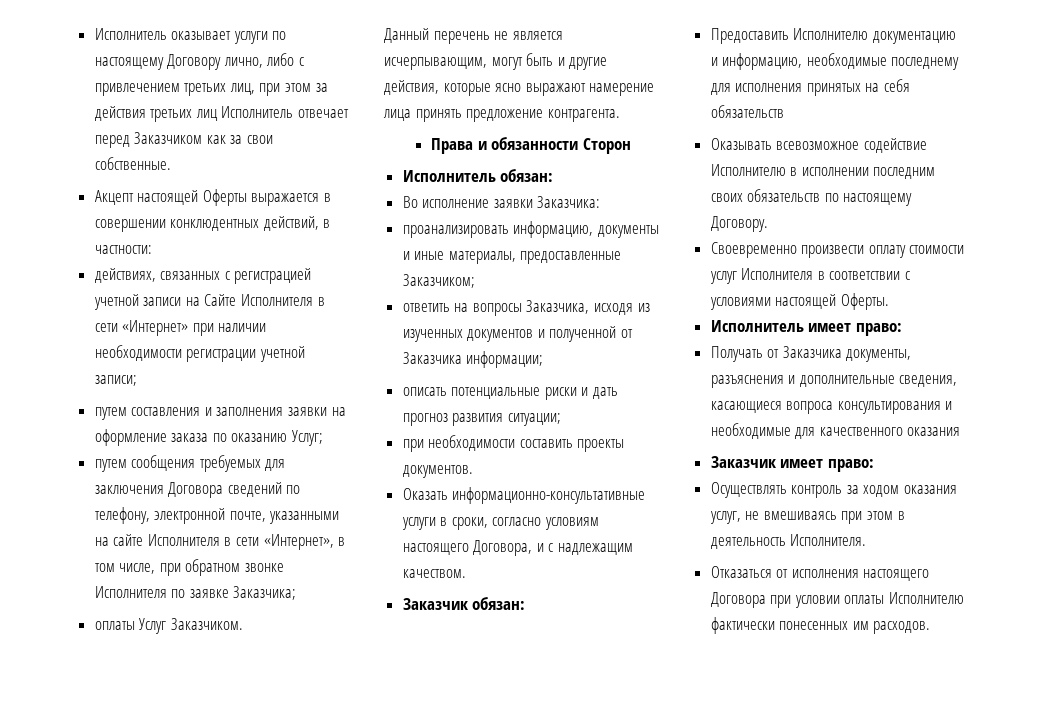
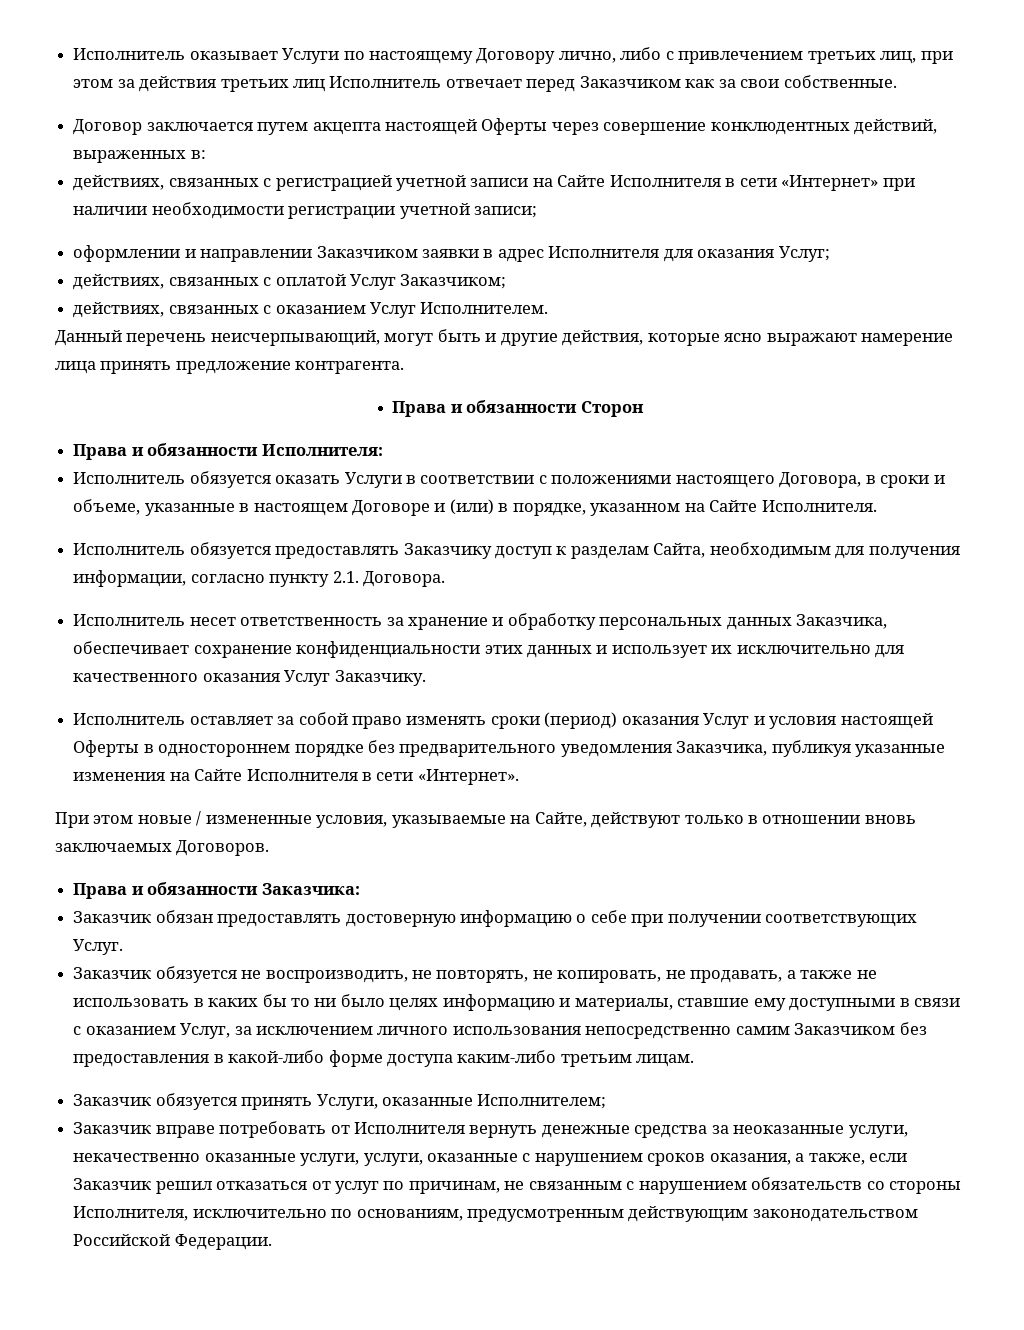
[233,31,268,44] услуги -> [282,48,340,64] Услуги
[94,189,332,206] [94,216,331,232] [94,245,152,254] Акцепт настоящей Оферты выражается в совершении конклюдентных действий, в частности: -> [73,118,938,135] [73,150,206,163] Договор заключается путем акцепта настоящей Оферты через совершение конклюдентных действий, выраженных в:
[94,407,346,420] [94,429,324,446] [94,455,286,472] [94,482,301,498] [94,507,340,524] [94,534,346,550] [94,559,285,576] [94,586,297,600] [94,618,243,634] путем составления и заполнения заявки на оформление заказа по оказанию Услуг; // путем сообщения требуемых для заключения Договора сведений по телефону, электронной почте, указанными на сайте Исполнителя в сети «Интернет», в том числе, при обратном звонке Исполнителя по заявке Заказчика; // оплаты Услуг Заказчиком. -> [73,245,830,262] [73,274,507,290] [73,302,549,318] оформлении и направлении Заказчиком заявки в адрес Исполнителя для оказания Услуг; // действиях, связанных с оплатой Услуг Заказчиком; // действиях, связанных с оказанием Услуг Исполнителем.
[494,31,563,40] [384,57,487,70] не является исчерпывающим, -> [210,330,380,346] неисчерпывающий,
[402,169,554,182] [402,196,601,208] [402,221,659,238] [402,251,622,264] [402,274,475,288] [402,300,650,316] [402,326,634,342] [402,351,544,368] [402,387,619,400] [402,413,561,426] [402,435,625,452] [402,465,473,478] [402,487,646,504] [401,517,600,530] [402,540,634,556] [402,569,466,578] [402,597,526,610] [710,28,956,44] [710,53,960,70] [710,79,911,96] [710,105,784,118] [710,138,927,153] [710,164,936,179] [710,189,913,206] [710,216,768,232] [710,242,965,258] [709,268,911,284] [709,293,889,310] [710,320,902,336] [710,346,912,362] [710,375,958,388] [710,401,953,414] [710,423,961,439] [710,456,874,472] [710,482,958,498] [709,511,905,524] [710,534,867,549] [710,566,930,581] [710,592,965,608] [710,617,931,634] Исполнитель обязан: // Во исполнение заявки Заказчика: // проанализировать информацию, документы и иные материалы, предоставленные Заказчиком; // ответить на вопросы Заказчика, исходя из изученных документов и полученной от Заказчика информации; // описать потенциальные риски и дать прогноз развития ситуации; // при необходимости составить проекты документов. // Оказать информационно-консультативные услуги в сроки, согласно условиям настоящего Договора, и с надлежащим качеством. // Заказчик обязан: // Предоставить Исполнителю документацию и информацию, необходимые последнему для исполнения принятых на себя обязательств // Оказывать всевозможное содействие Исполнителю в исполнении последним своих обязательств по настоящему Договору. // Своевременно произвести оплату стоимости услуг Исполнителя в соответствии с условиями настоящей Оферты. // Исполнитель имеет право: // Получать от Заказчика документы, разъяснения и дополнительные сведения, касающиеся вопроса консультирования и необходимые для качественного оказания // Заказчик имеет право: // Осуществлять контроль за ходом оказания услуг, не вмешиваясь при этом в деятельность Исполнителя. // Отказаться от исполнения настоящего Договора при условии оплаты Исполнителю фактически понесенных им расходов. -> [73,443,383,460] [73,471,945,488] [73,499,877,516] [73,542,960,559] [73,570,445,587] [73,613,888,630] [73,641,905,658] [73,670,426,686] [73,712,933,729] [73,740,946,757] [73,769,519,785] [55,811,916,828] [55,840,270,856] [73,882,360,899] [73,910,918,927] [73,939,124,955] [73,966,877,983] [73,994,960,1011] [73,1022,927,1039] [73,1050,695,1067] [73,1093,607,1110] [73,1121,908,1138] [73,1153,908,1166] [73,1177,962,1194] [73,1206,918,1222] [73,1234,272,1250] Права и обязанности Исполнителя: // Исполнитель обязуется оказать Услуги в соответствии с положениями настоящего Договора, в сроки и объеме, указанные в настоящем Договоре и (или) в порядке, указанном на Сайте Исполнителя. // Исполнитель обязуется предоставлять Заказчику доступ к разделам Сайта, необходимым для получения информации, согласно пункту 2.1. Договора. // Исполнитель несет ответственность за хранение и обработку персональных данных Заказчика, обеспечивает сохранение конфиденциальности этих данных и использует их исключительно для качественного оказания Услуг Заказчику. // Исполнитель оставляет за собой право изменять сроки (период) оказания Услуг и условия настоящей Оферты в одностороннем порядке без предварительного уведомления Заказчика, публикуя указанные изменения на Сайте Исполнителя в сети «Интернет». // При этом новые / измененные условия, указываемые на Сайте, действуют только в отношении вновь заключаемых Договоров. // Права и обязанности Заказчика: // Заказчик обязан предоставлять достоверную информацию о себе при получении соответствующих Услуг. // Заказчик обязуется не воспроизводить, не повторять, не копировать, не продавать, а также не использовать в каких бы то ни было целях информацию и материалы, ставшие ему доступными в связи с оказанием Услуг, за исключением личного использования непосредственно самим Заказчиком без предоставления в какой-либо форме доступа каким-либо третьим лицам. // Заказчик обязуется принять Услуги, оказанные Исполнителем; // Заказчик вправе потребовать от Исполнителя вернуть денежные средства за неоказанные услуги, некачественно оказанные услуги, услуги, оказанные с нарушением сроков оказания, а также, если Заказчик решил отказаться от услуг по причинам, не связанным с нарушением обязательств со стороны Исполнителя, исключительно по основаниям, предусмотренным действующим законодательством Российской Федерации.

